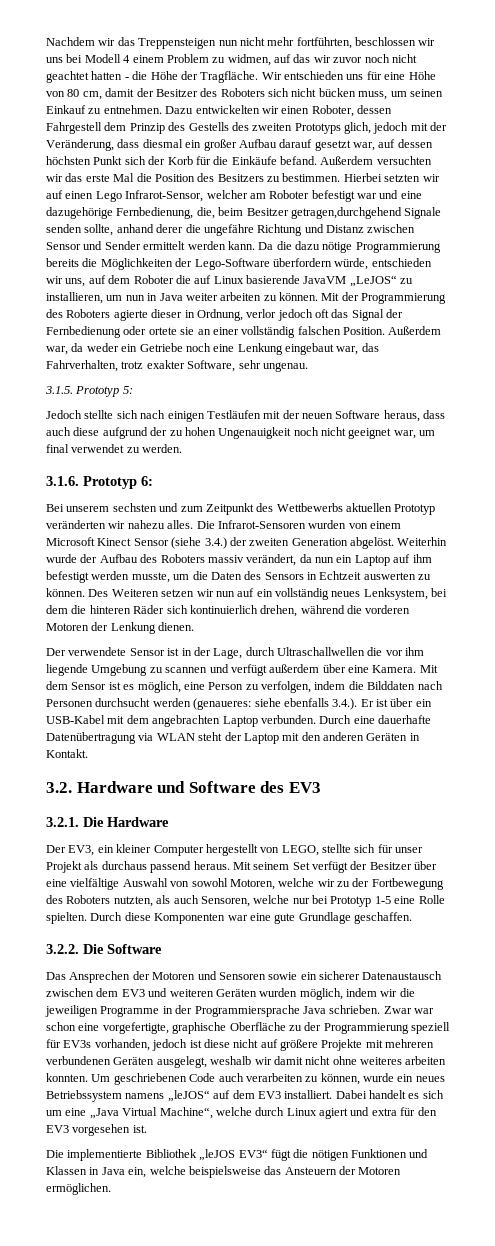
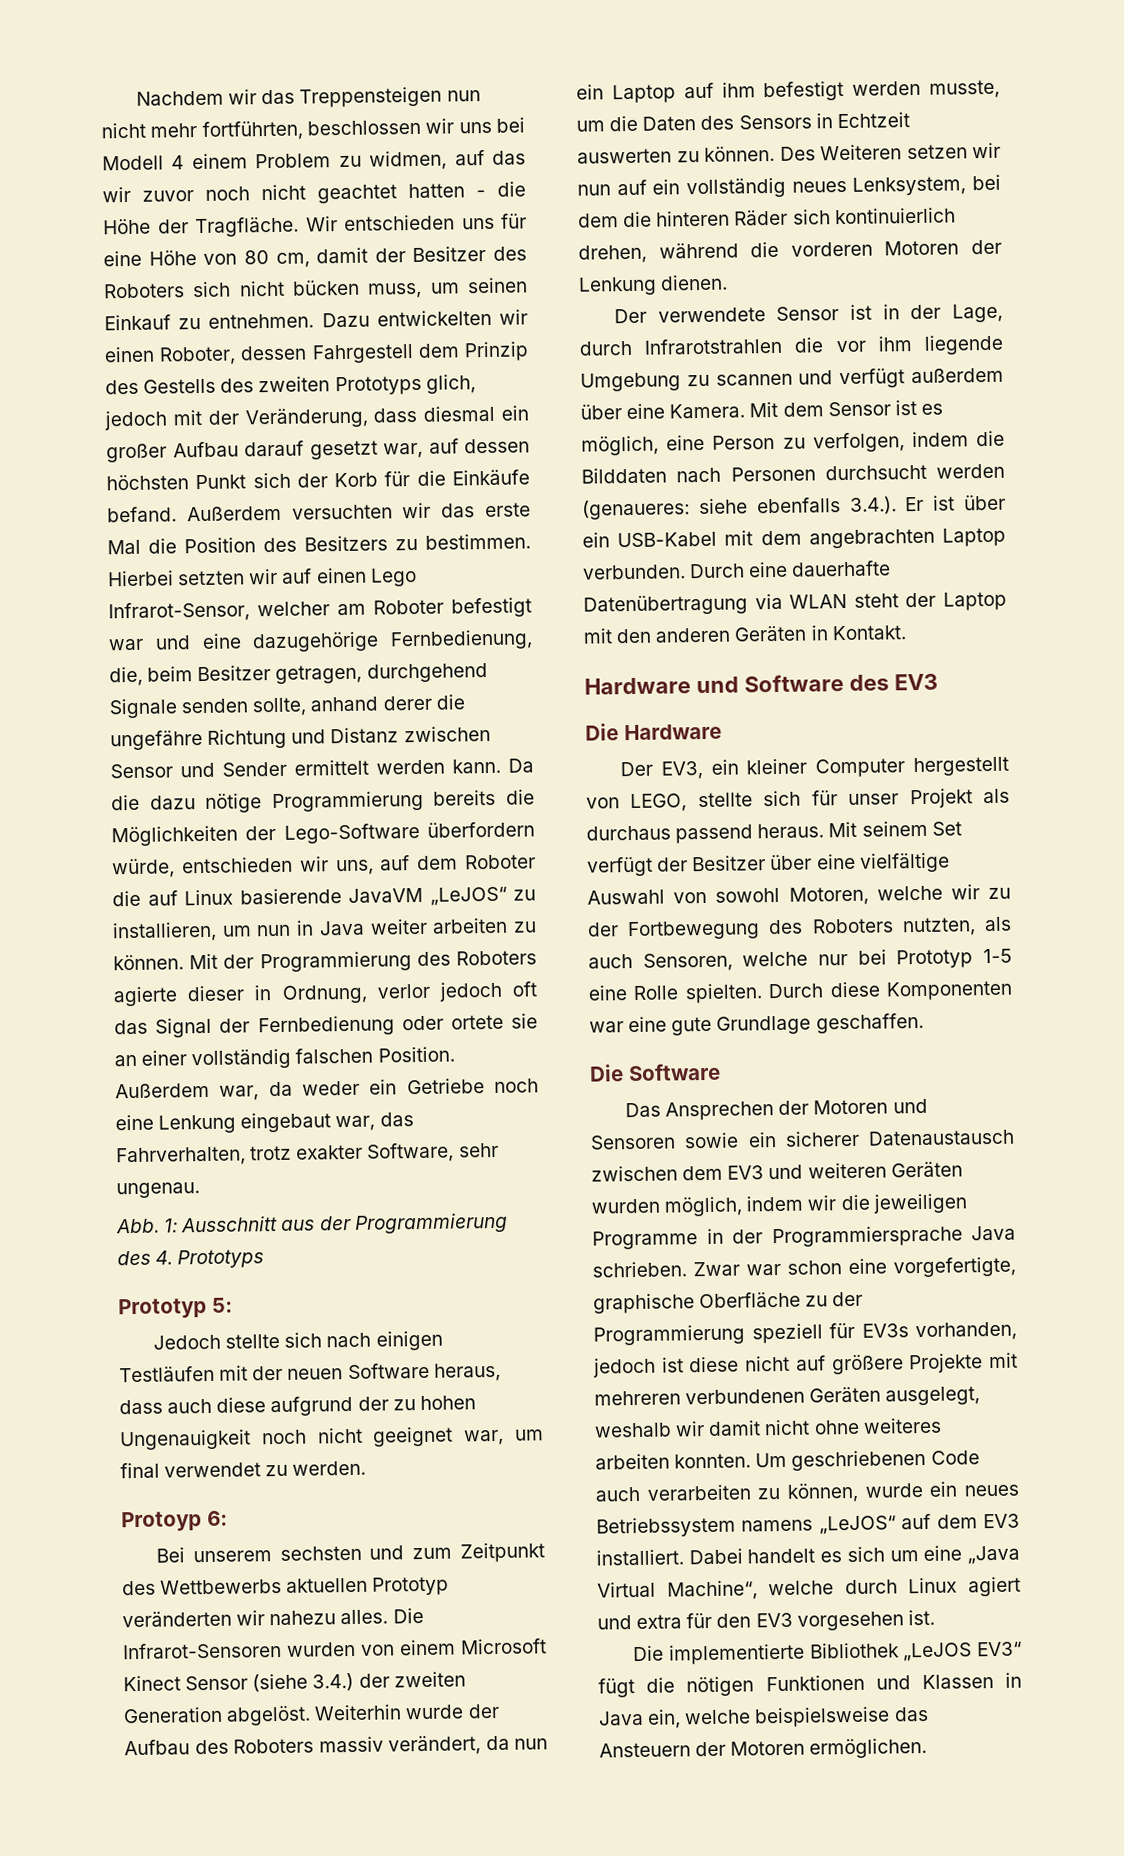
[290,207,402,219] getragen,durchgehend -> [275,663,488,684] getragen, durchgehend
[45,386,73,394] 3.1.5. -> [116,1212,508,1234] [117,1249,265,1269] Abb. 1: Ausschnitt aus der Programmierung des 4. Prototyps //
[46,476,137,489] 3.1.6. Prototyp -> [121,1511,202,1533] Protoyp
[277,647,365,656] Ultraschallwellen -> [644,337,783,355] Infrarotstrahlen
[46,782,72,793] 3.2. -> (907, 633) none
[46,817,79,827] 3.2.1. -> (938, 682) none
[46,944,79,954] 3.2.2. -> (924, 1023) none
[167,1090,210,1102] „leJOS“ -> [818,1515,896,1535] „LeJOS“
[199,1149,236,1161] „leJOS -> [903,1642,973,1662] „LeJOS

